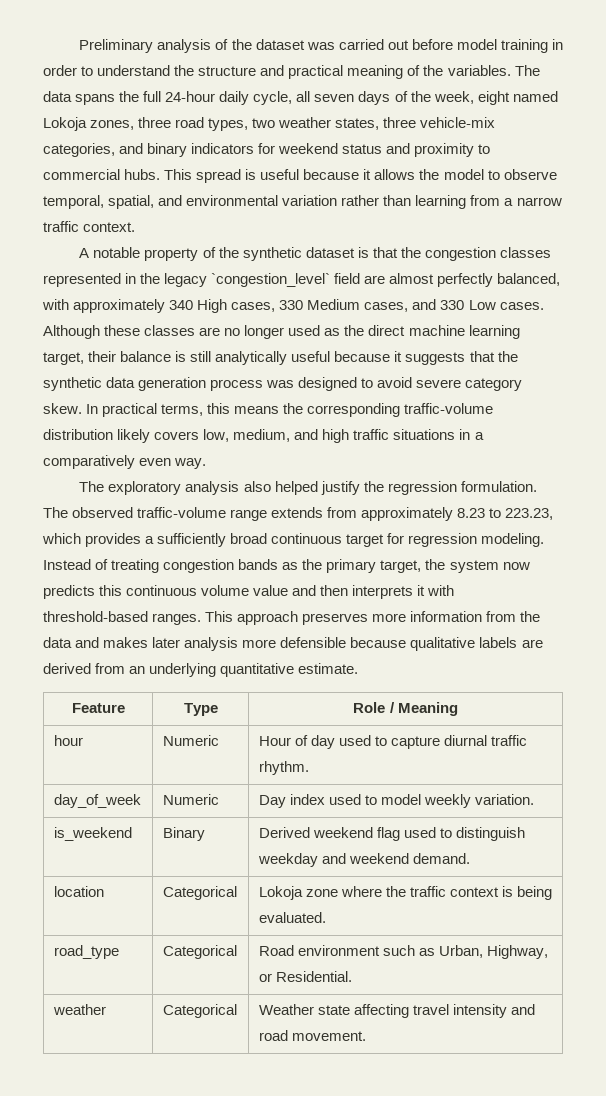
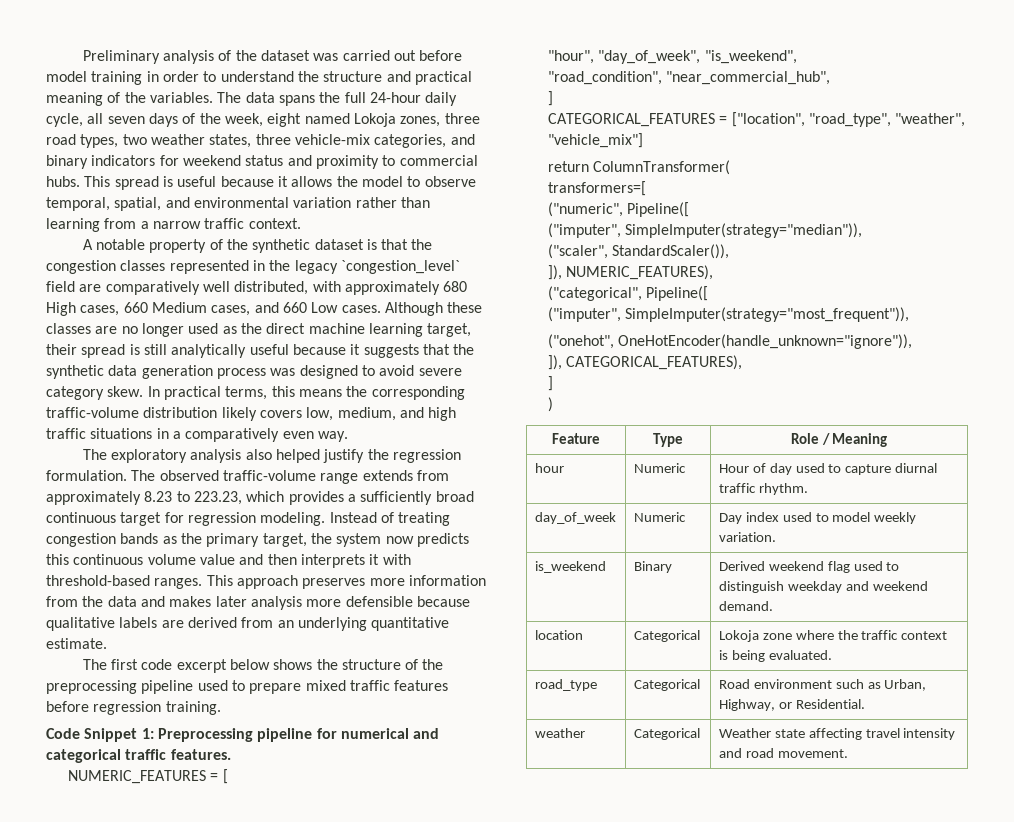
[389,273,561,287] almost perfectly balanced, -> [105,281,309,295] comparatively well distributed,
[169,300,194,310] 340 -> [443,281,468,292] 680
[279,300,304,310] 330 -> [123,302,148,313] 660
[440,300,465,310] 330 -> [282,302,307,313] 660
[120,351,172,362] balance -> [81,344,126,358] spread
(359, 668) none -> [82,659,444,673] [46,680,449,694] [46,701,221,715] [46,728,440,742] [46,749,231,763] [67,769,228,784] [547,50,797,64] [547,71,831,85] [547,91,553,106] [547,112,966,127] [547,133,643,148] [547,160,731,175] [547,181,646,196] [547,202,690,217] [547,223,863,238] [547,244,730,259] [547,265,714,280] [547,286,709,301] [547,307,910,322] [547,334,913,349] [547,355,743,370] [547,376,553,391] [547,397,553,412] // The first code excerpt below shows the structure of the preprocessing pipeline used to prepare mixed traffic features before regression training. // Code Snippet 1: Preprocessing pipeline for numerical and categorical traffic features. // NUMERIC_FEATURES = [ // "hour", "day_of_week", "is_weekend", // "road_condition", "near_commercial_hub", // ] // CATEGORICAL_FEATURES = ["location", "road_type", "weather", "vehicle_mix"] // return ColumnTransformer( // transformers=[ // ("numeric", Pipeline([ // ("imputer", SimpleImputer(strategy="median")), // ("scaler", StandardScaler()), // ]), NUMERIC_FEATURES), // ("categorical", Pipeline([ // ("imputer", SimpleImputer(strategy="most_frequent")), // ("onehot", OneHotEncoder(handle_unknown="ignore")), // ]), CATEGORICAL_FEATURES), // ] // )

